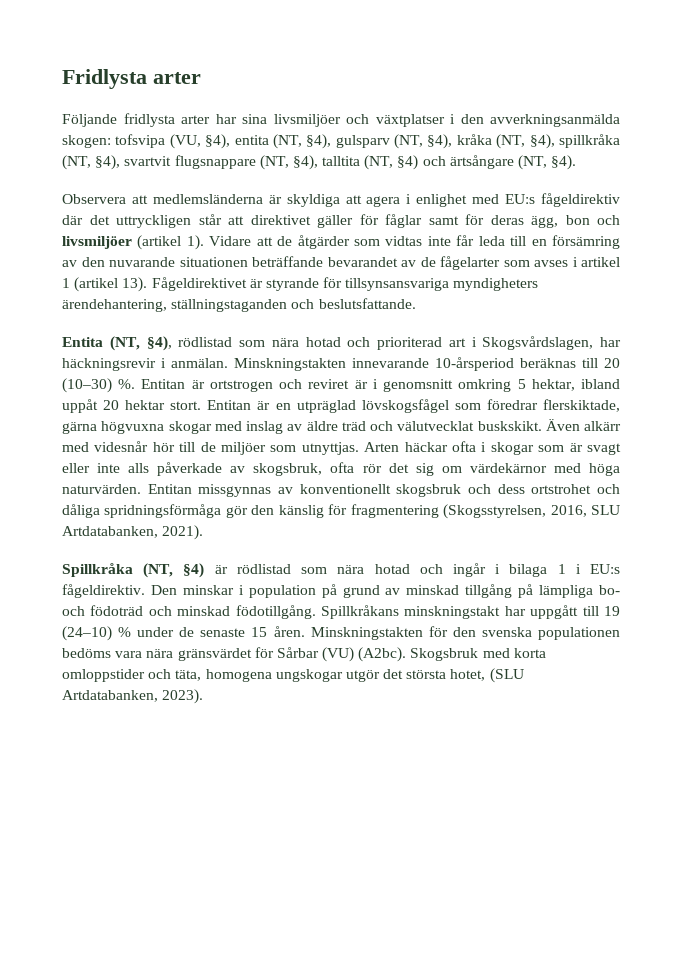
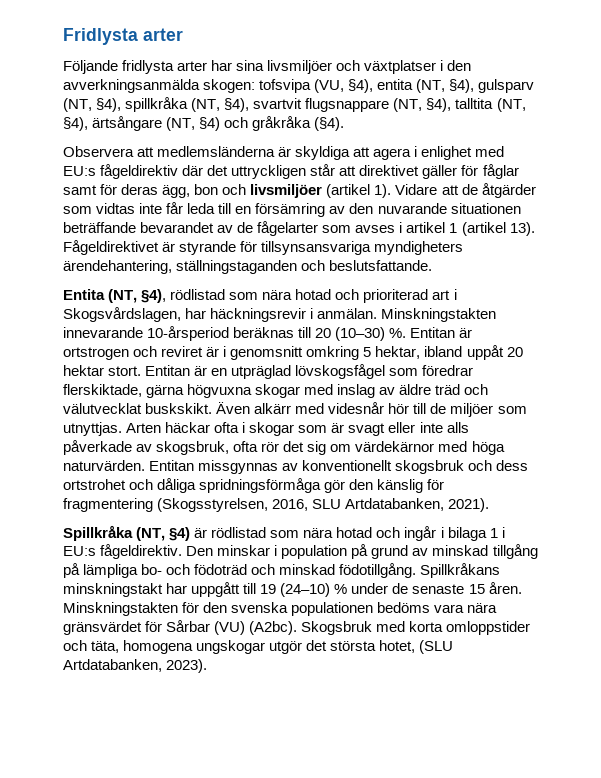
[456,134,555,149] kråka (NT, §4), -> (122, 105) none
[397,155,577,170] §4) och ärtsångare (NT, §4). -> [63,116,345,131] §4), ärtsångare (NT, §4) och gråkråka (§4).

